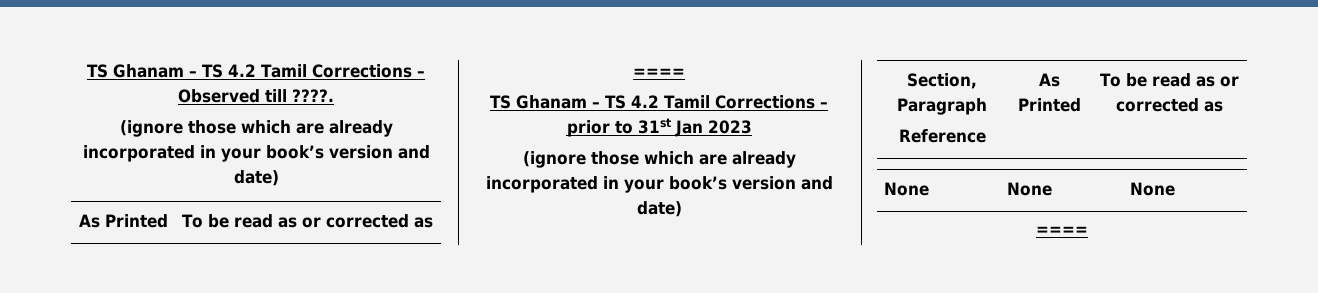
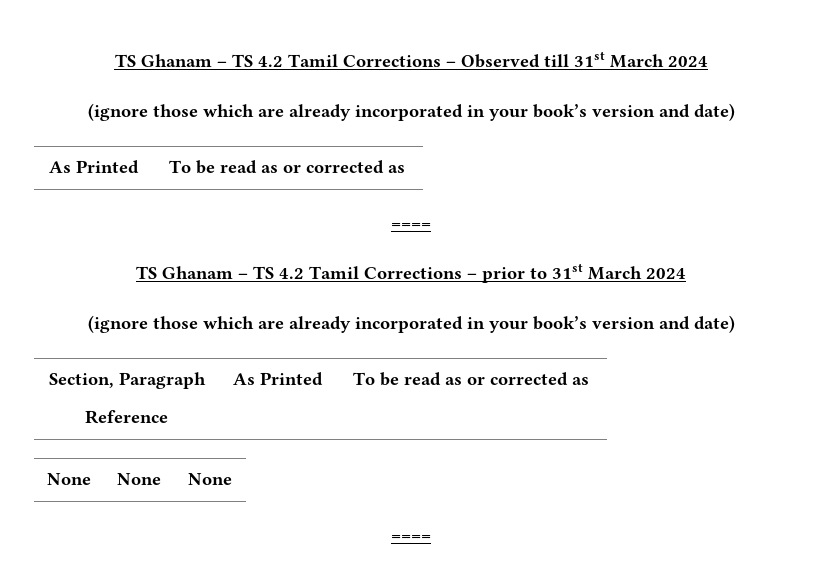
[292,89,334,102] ????. -> [573,51,708,68] 31st March 2024
[674,120,752,137] Jan 2023 -> [588,266,686,280] March 2024

